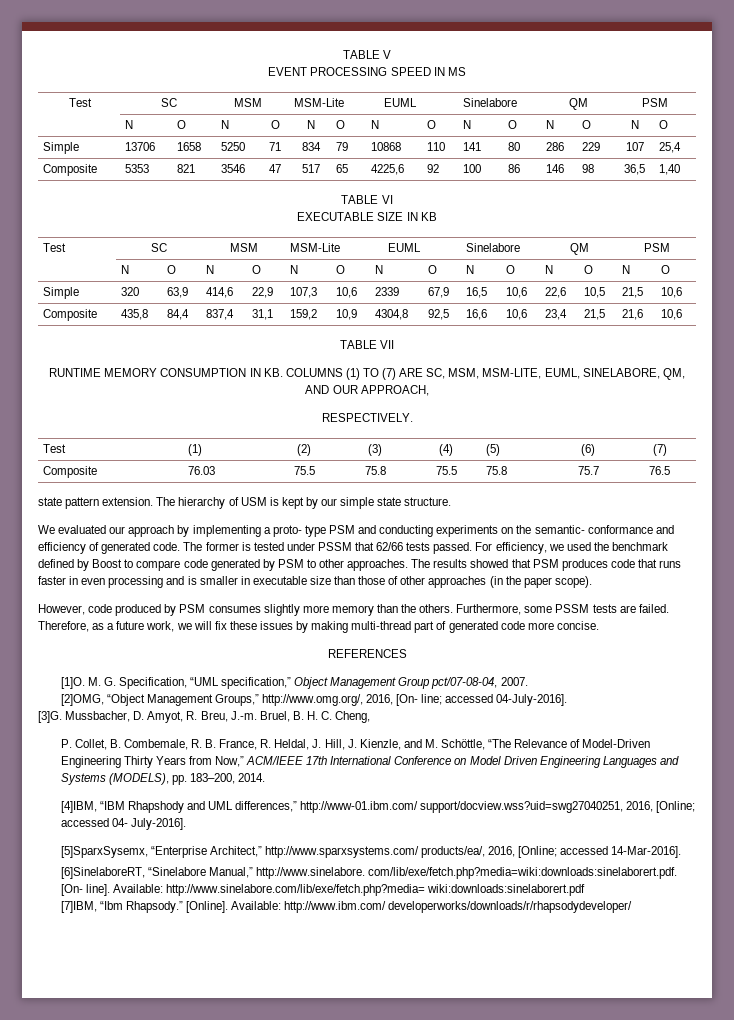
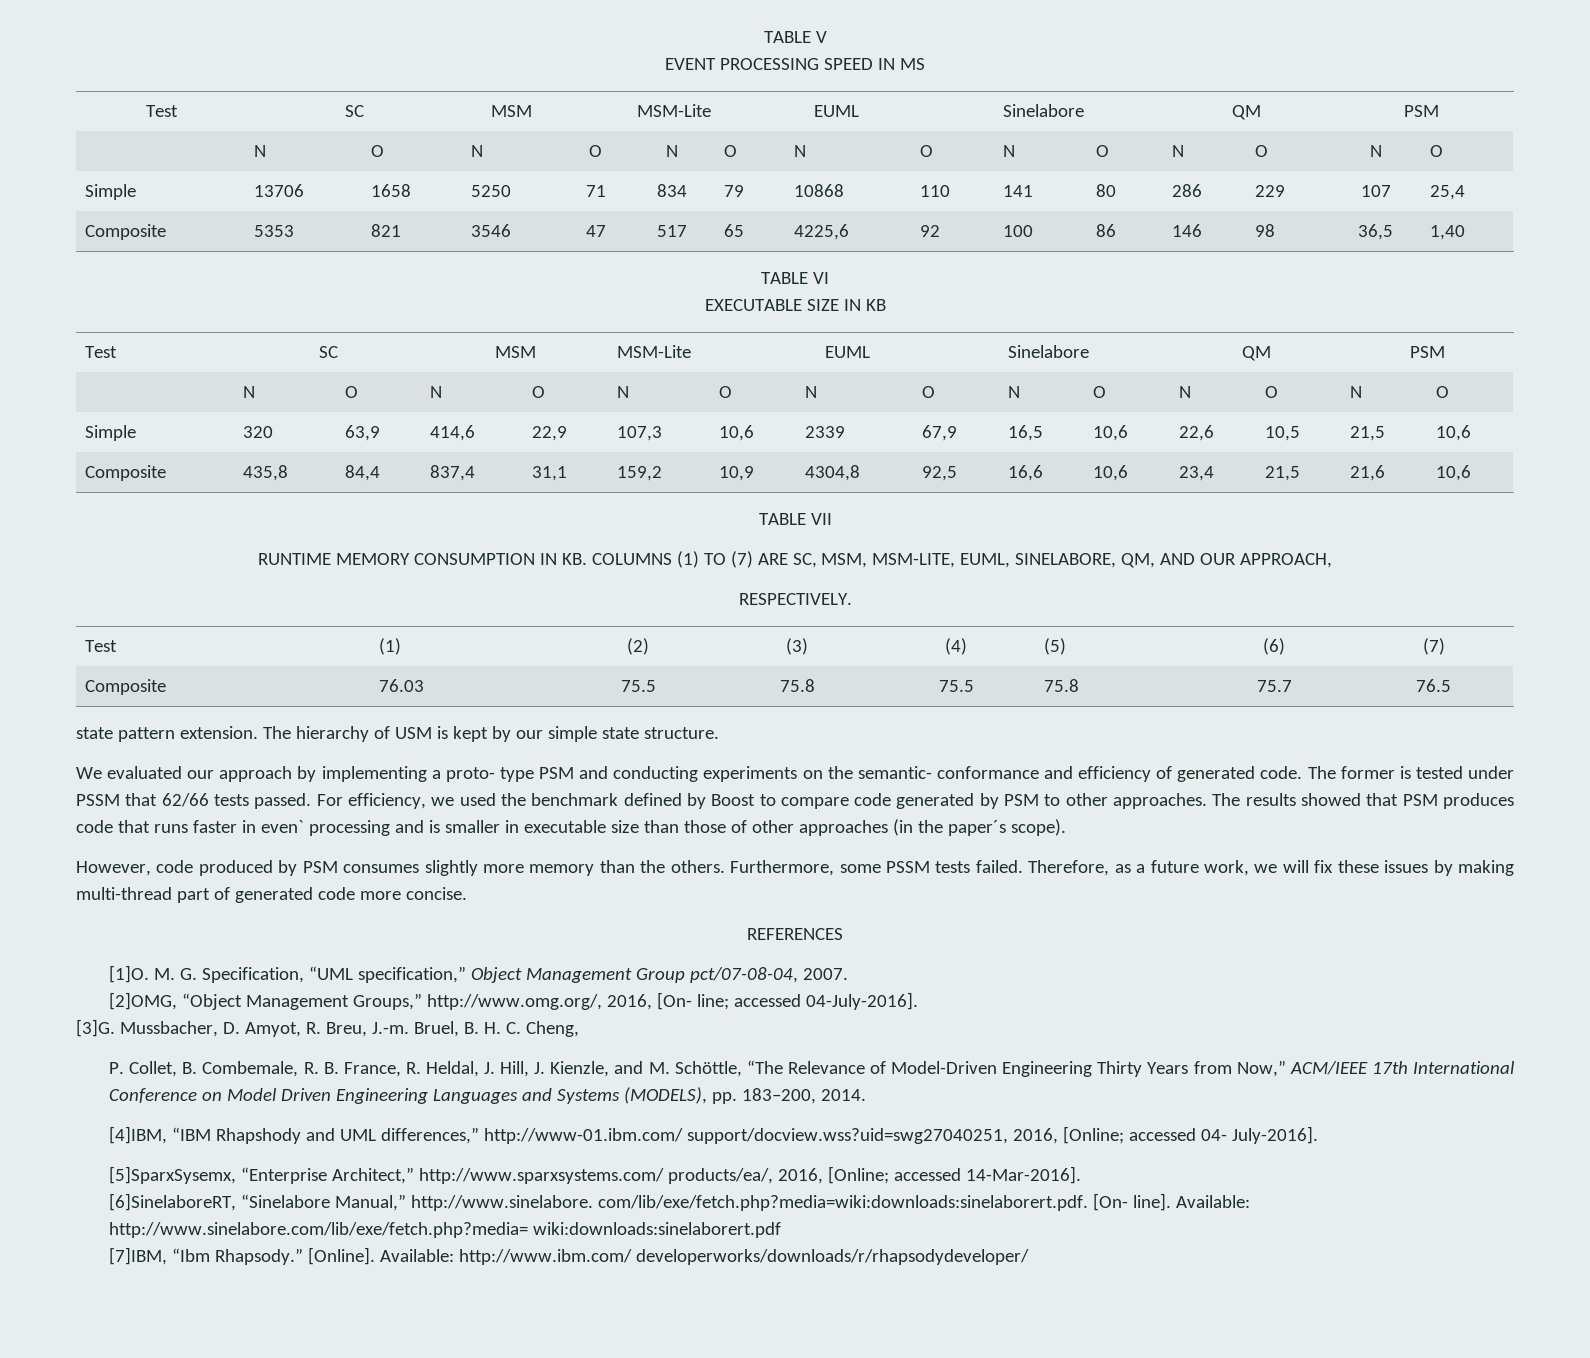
[81,578,106,585] even -> [260,820,304,833] even`
[523,577,552,588] paper -> [947,820,1006,836] paper´s
[619,605,636,613] are -> (971, 867) none

